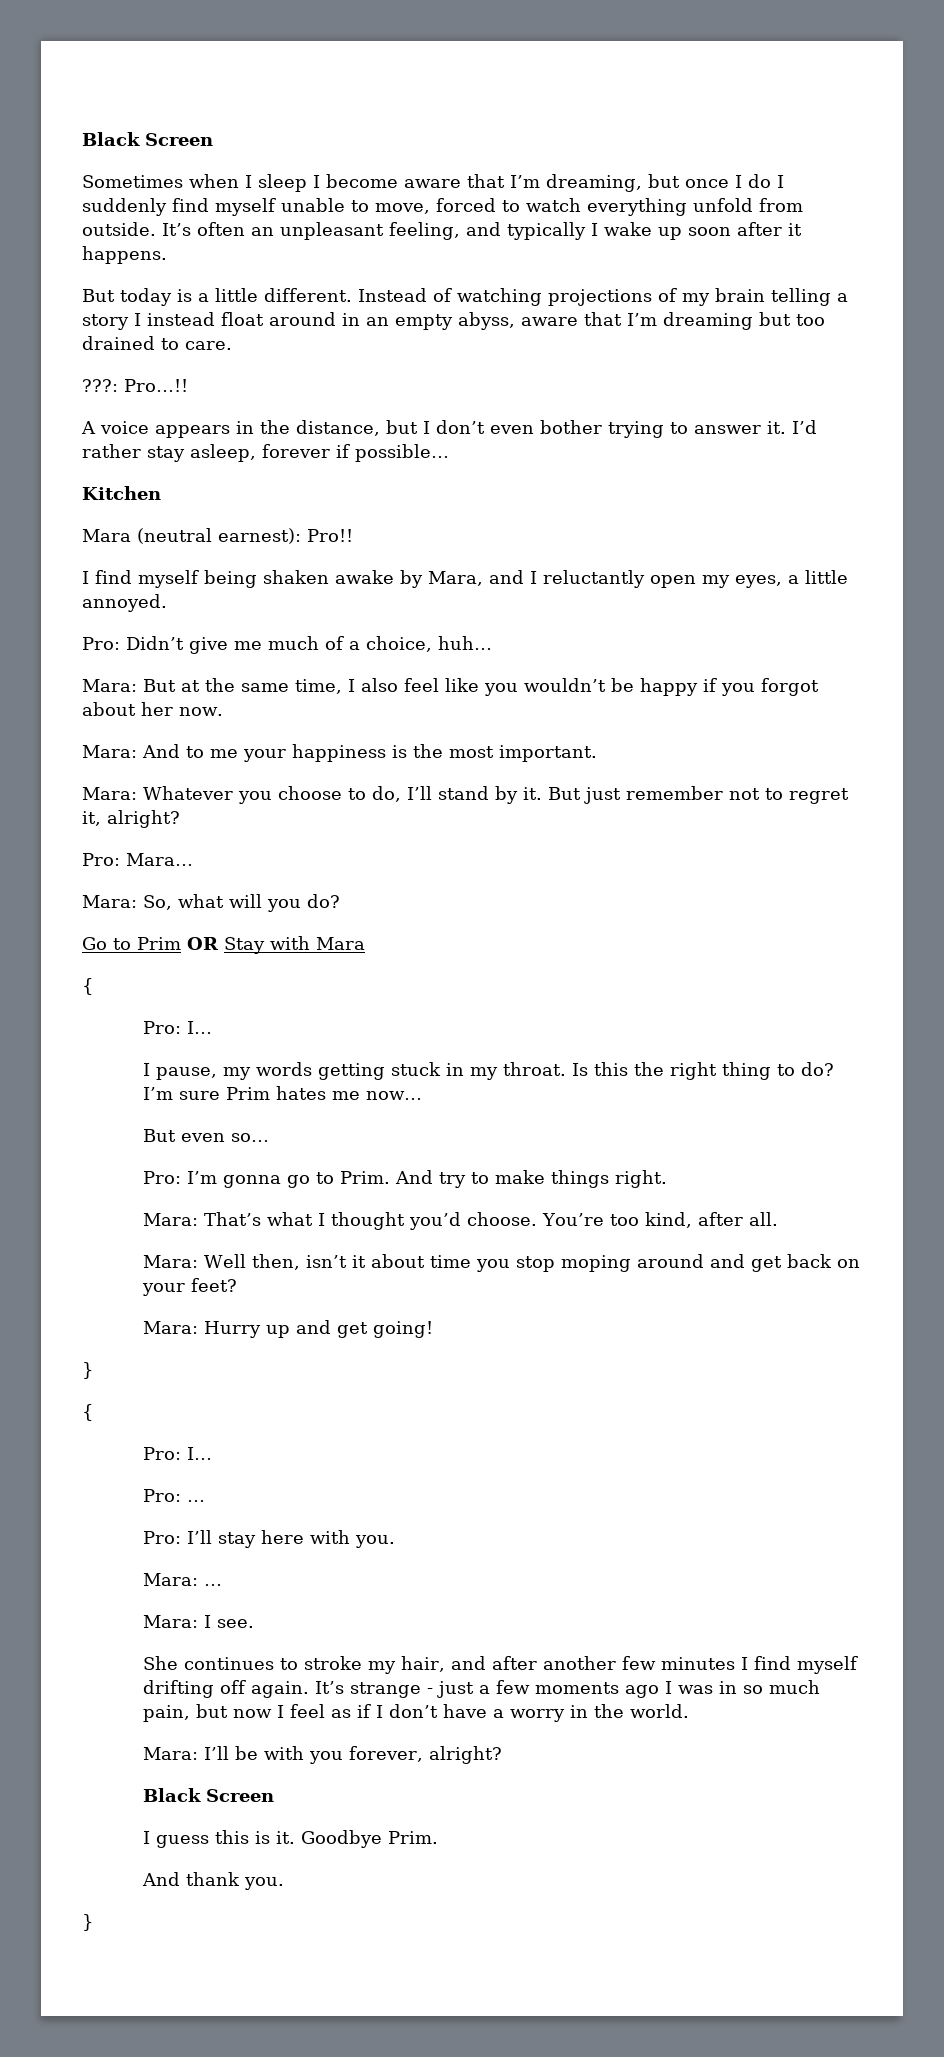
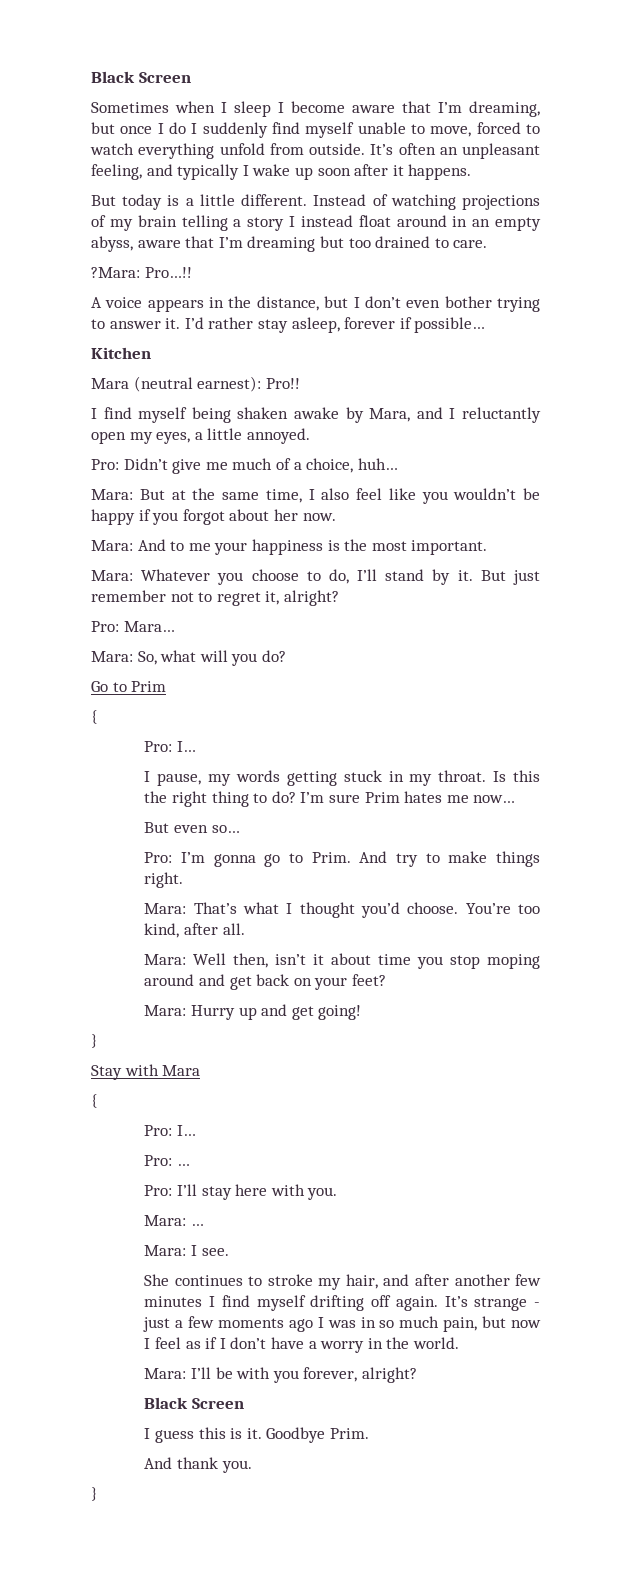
[82,379,118,392] ???: -> [91,267,140,278] ?Mara:
[187,936,365,954] OR Stay with Mara -> (167, 686) none
(93, 1370) none -> [91,1064,201,1080] // Stay with Mara

